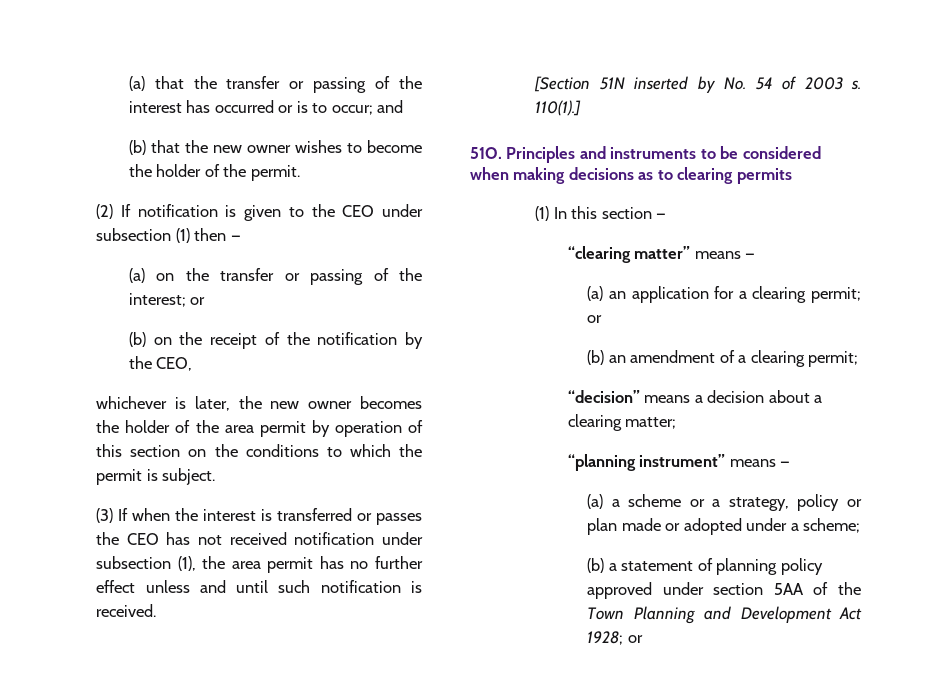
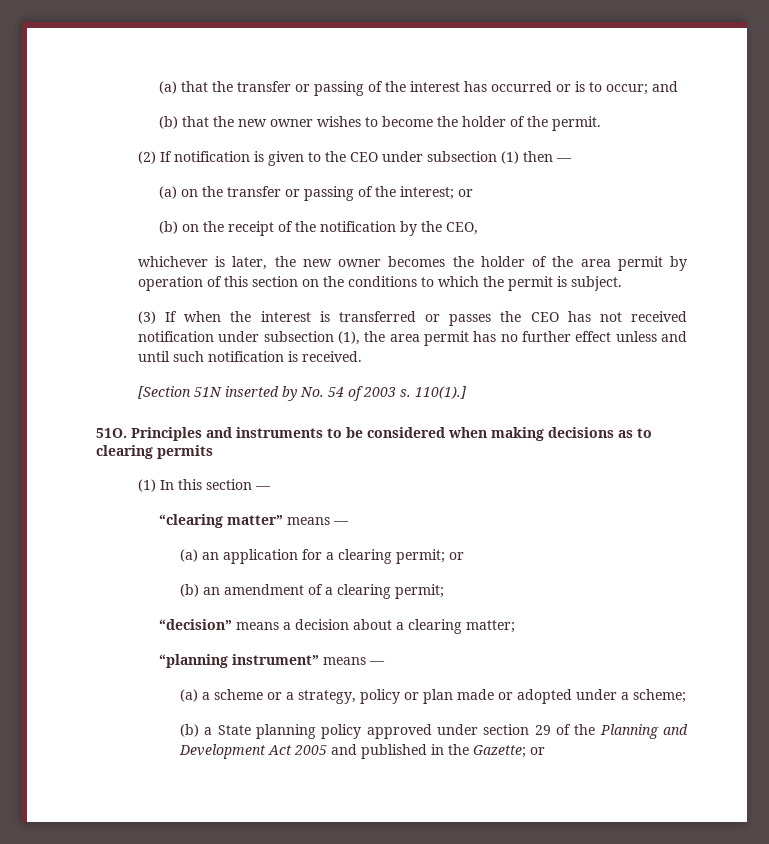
[621,558,713,571] statement of -> [217,725,251,735] State
[773,582,861,595] [587,607,625,620] 5AA of the Town -> [534,724,596,735] 29 of the
[587,631,624,645] 1928; -> [293,744,526,759] 2005 and published in the Gazette;

